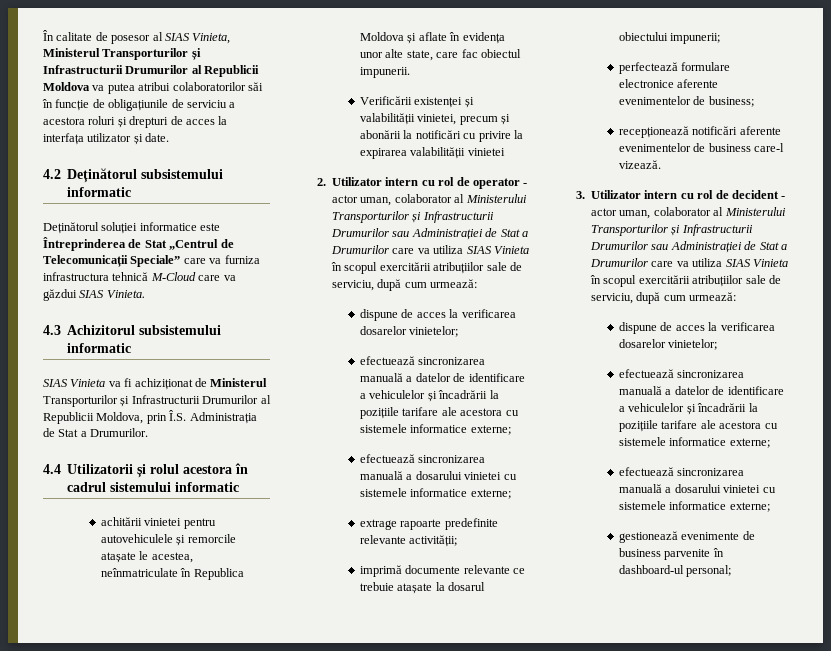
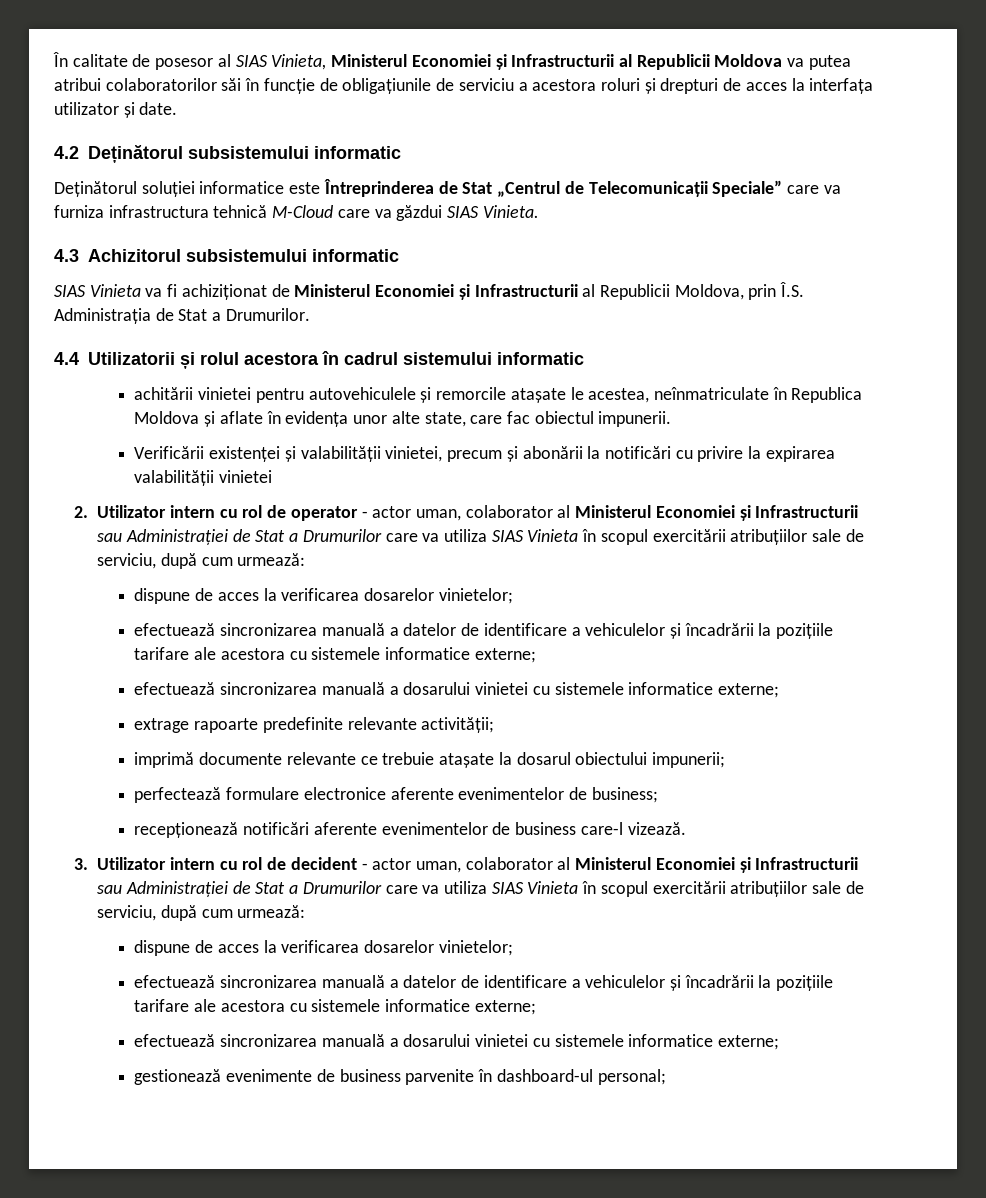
[102,48,201,60] [43,65,189,74] Transporturilor și Infrastructurii Drumurilor -> [411,54,615,70] Economiei și Infrastructurii
[43,395,259,407] Transporturilor și Infrastructurii Drumurilor -> [375,284,578,300] Economiei și Infrastructurii
[465,194,527,203] [332,211,494,223] [331,228,390,237] Ministerului Transporturilor și Infrastructurii Drumurilor -> [575,505,859,521] Ministerul Economiei și Infrastructurii
[724,207,786,216] [591,224,753,236] [590,241,649,250] Ministerului Transporturilor și Infrastructurii Drumurilor -> [575,857,859,873] Ministerul Economiei și Infrastructurii

